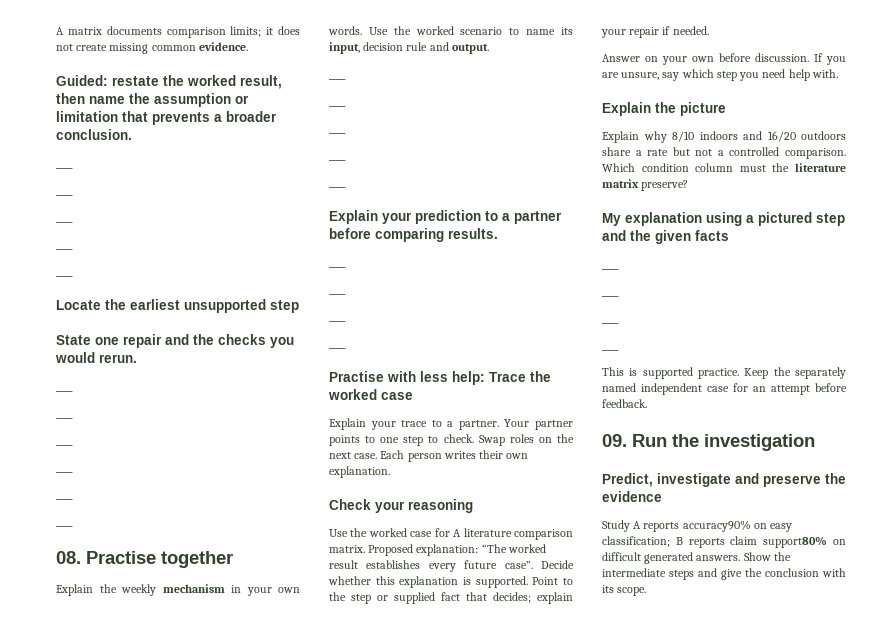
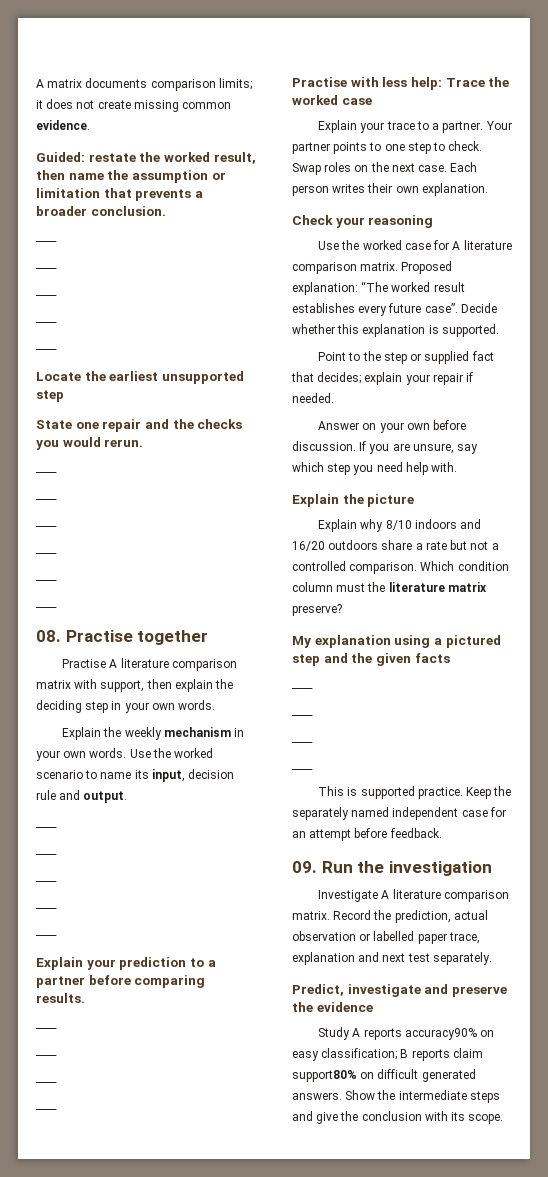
(233, 559) none -> [62,658,237,671] [36,679,234,692] [36,700,216,713] // Practise A literature comparison matrix with support, then explain the deciding step in your own words.
(528, 582) none -> (499, 330) //
(815, 442) none -> [318,889,509,902] [292,910,488,923] [292,931,480,944] [292,952,492,965] // Investigate A literature comparison matrix. Record the prediction, actual observation or labelled paper trace, explanation and next test separately.

